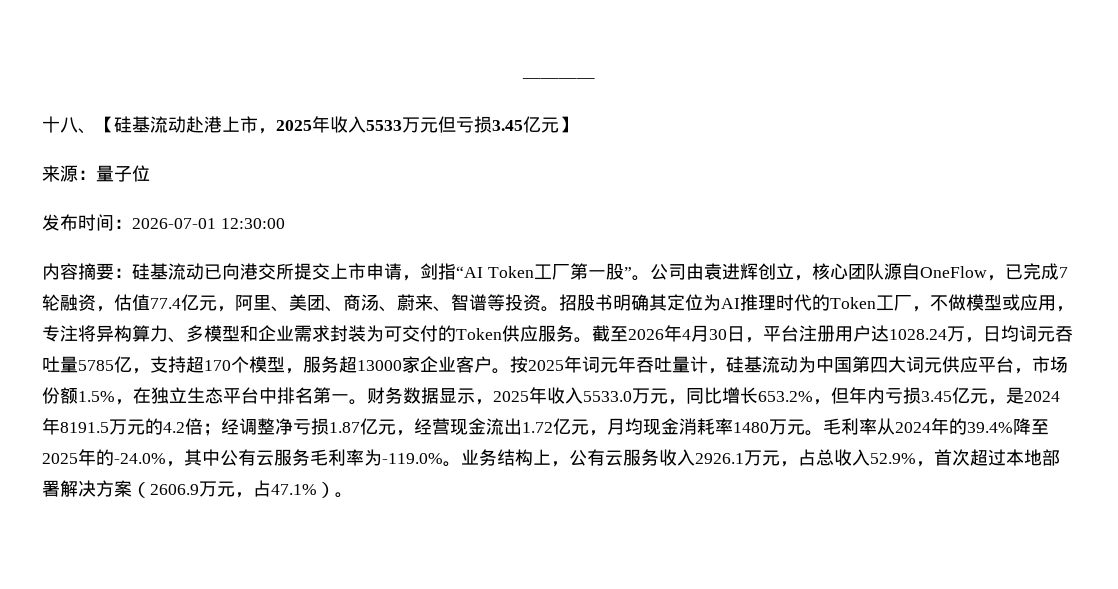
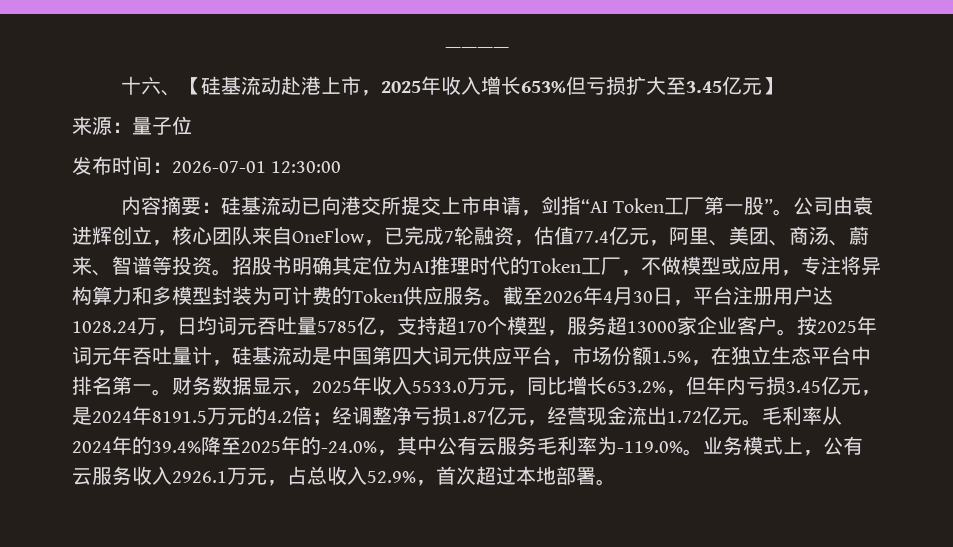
[60,117,78,133] 八 -> [141,77,162,95] 六
[366,116,492,133] 5533万元但亏损 -> [481,76,687,95] 增长653%但亏损扩大至
[883,263,902,280] 源 -> [252,226,272,245] 来
[168,325,330,343] 、多模型和企业需求 -> [132,286,212,305] 和多模型
[402,325,438,342] 交付 -> [292,286,332,305] 计费
[798,356,816,373] 为 -> [312,347,332,365] 是
[589,418,805,436] ，月均现金消耗率1480万元 -> (742, 416) none
[497,449,533,466] 结构 -> [743,436,783,455] 模式
[60,480,335,498] 解决方案（2606.9万元，占47.1%） -> (596, 476) none

